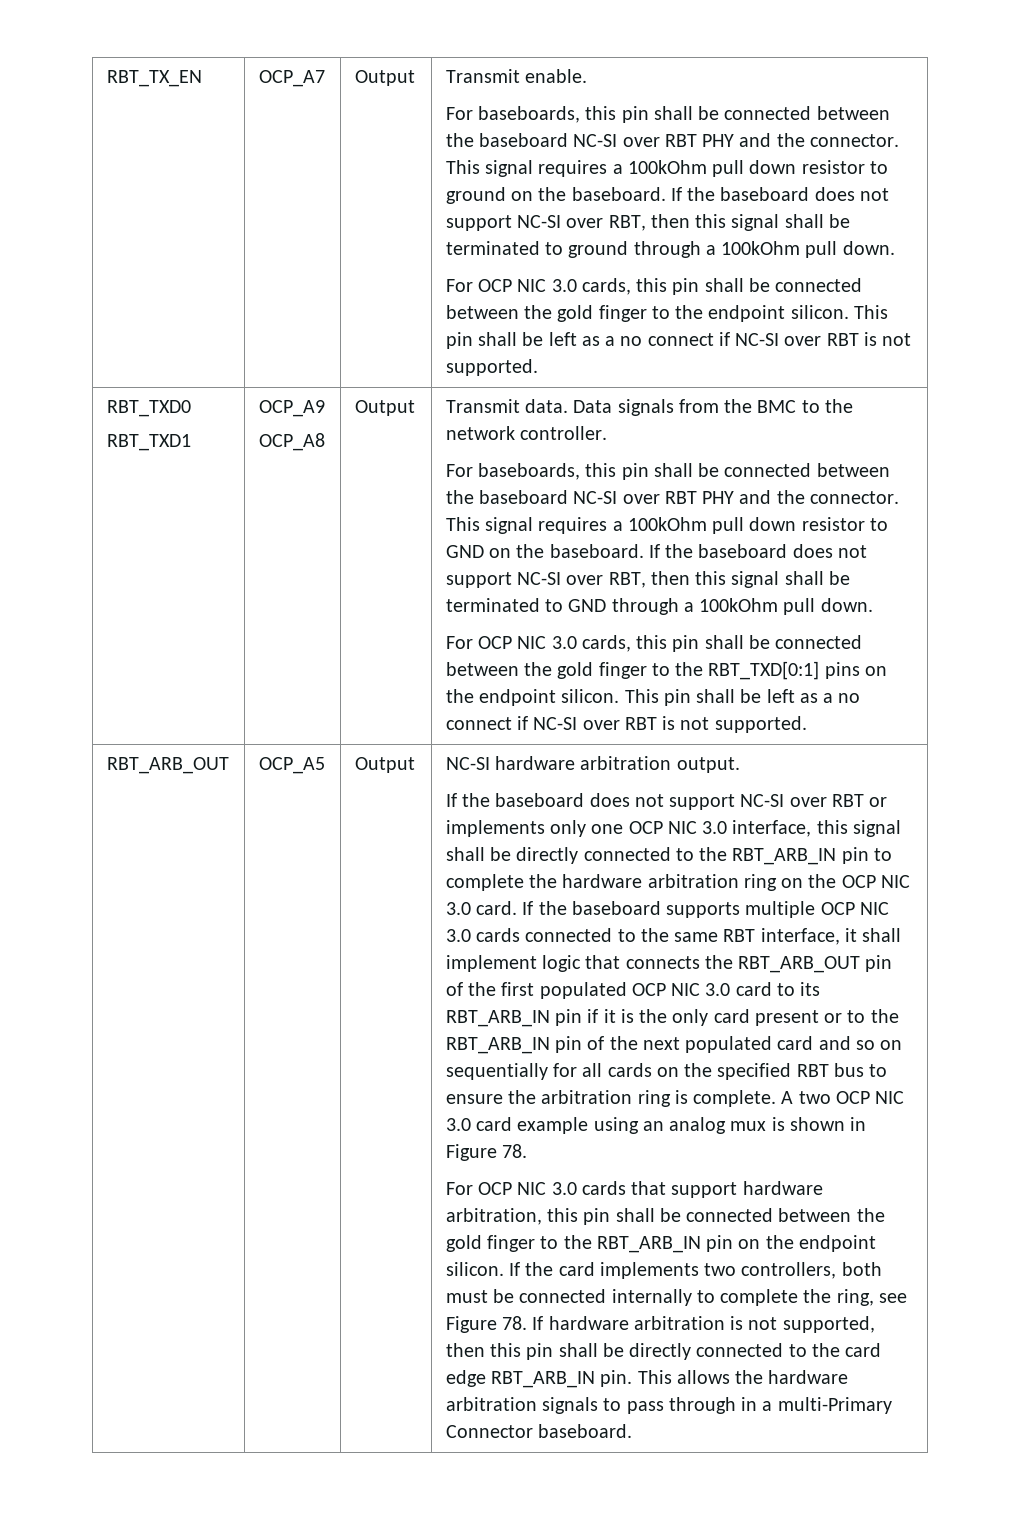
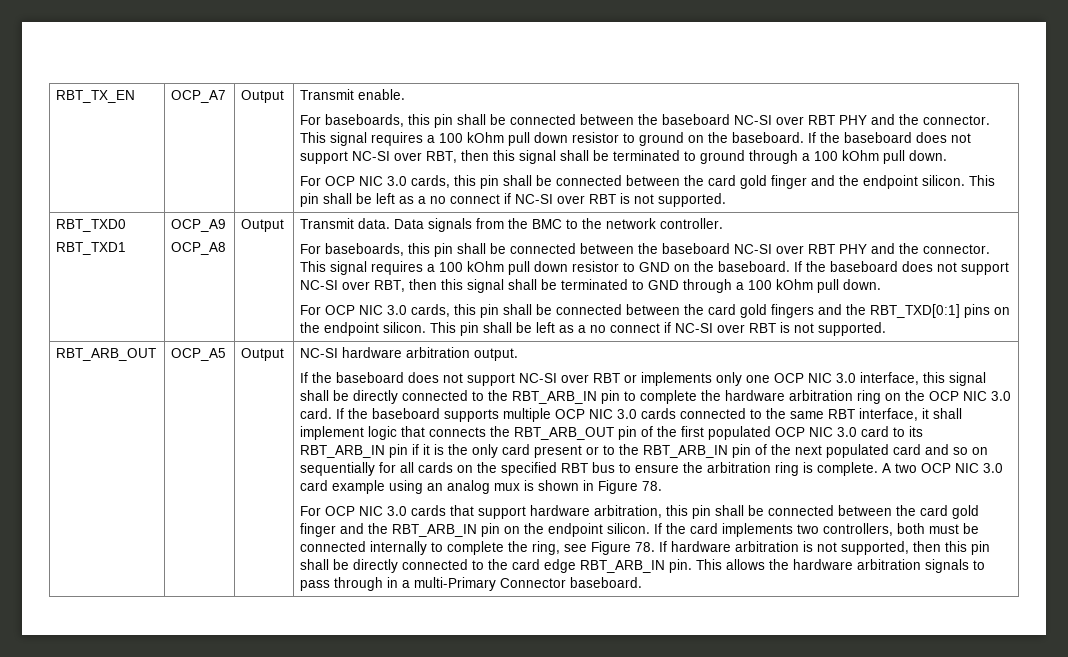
[627,160,707,174] 100kOhm -> [439,132,505,143] 100 kOhm
[721,241,801,255] 100kOhm -> [814,150,880,161] 100 kOhm
[557,305,670,322] gold finger to -> [708,175,836,189] card gold finger and
[627,517,707,531] 100kOhm -> [439,261,505,272] 100 kOhm
[699,598,779,612] 100kOhm -> [748,279,814,290] 100 kOhm
[557,662,670,679] gold finger to -> [708,304,843,318] card gold fingers and
[445,1235,559,1252] gold finger to -> [920,505,980,519] [300,523,365,537] card gold finger and

